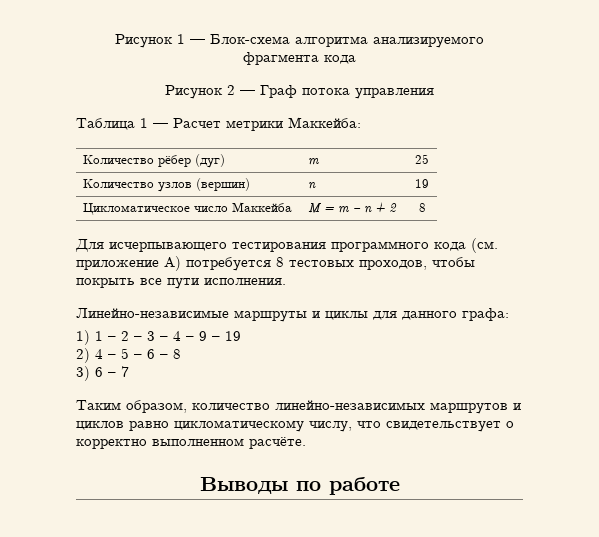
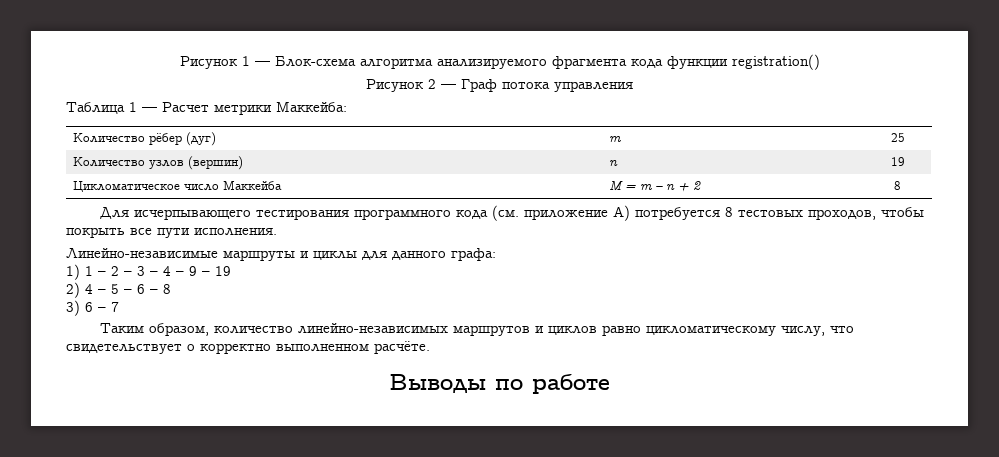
(356, 59) none -> [666,54,820,70] функции registration()

